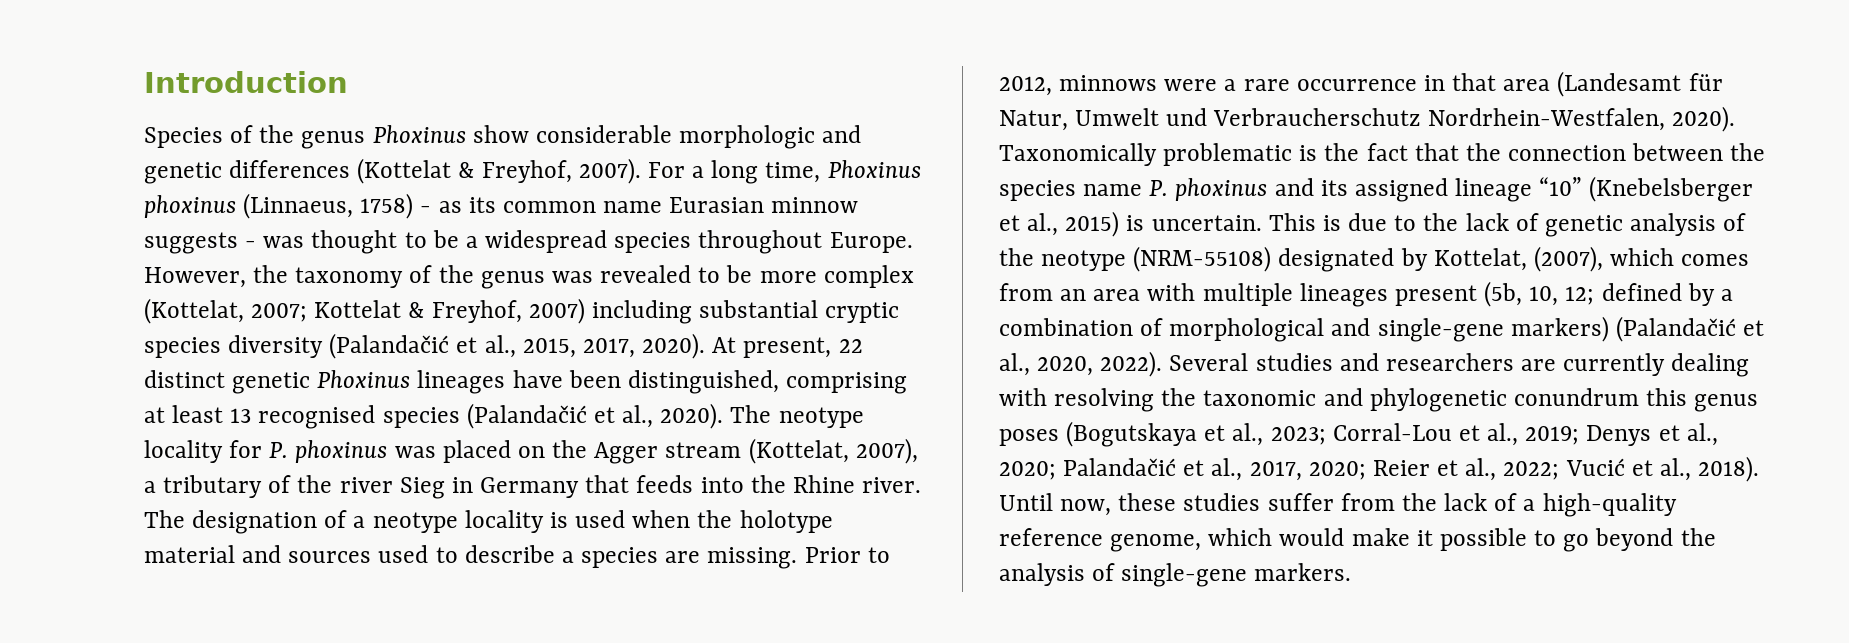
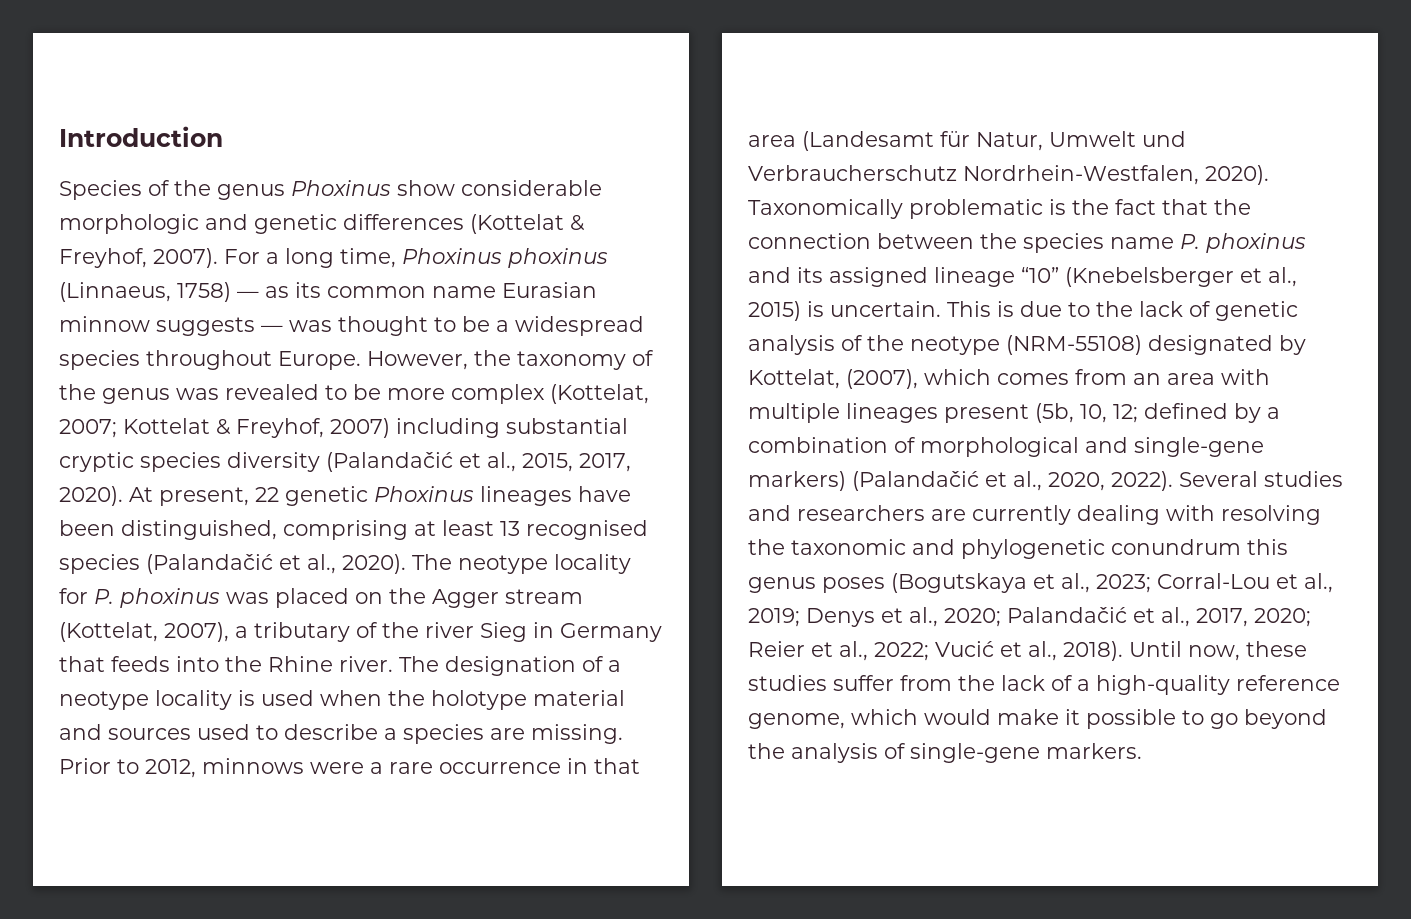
[420,206,432,213] - -> [237,291,259,298] —
[245,241,257,248] - -> [261,325,283,332] —
[144,370,225,388] distinct -> (279, 494) none

